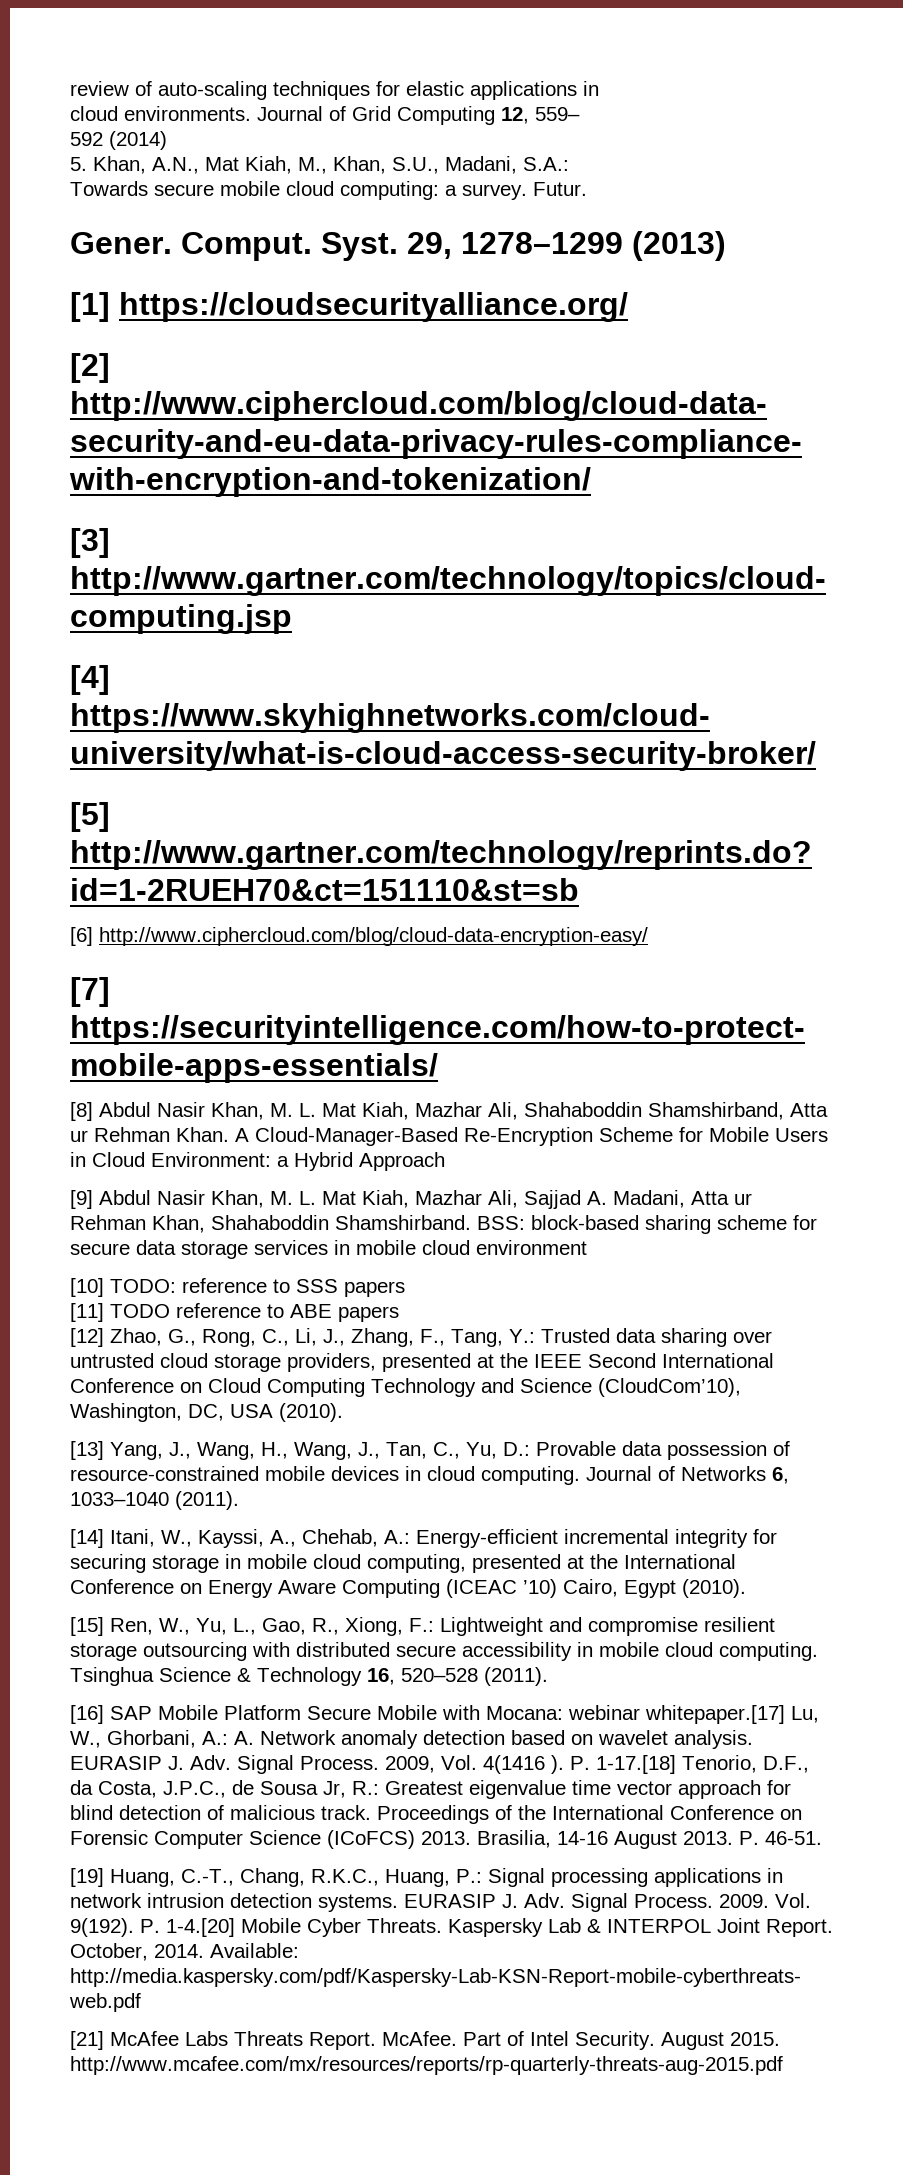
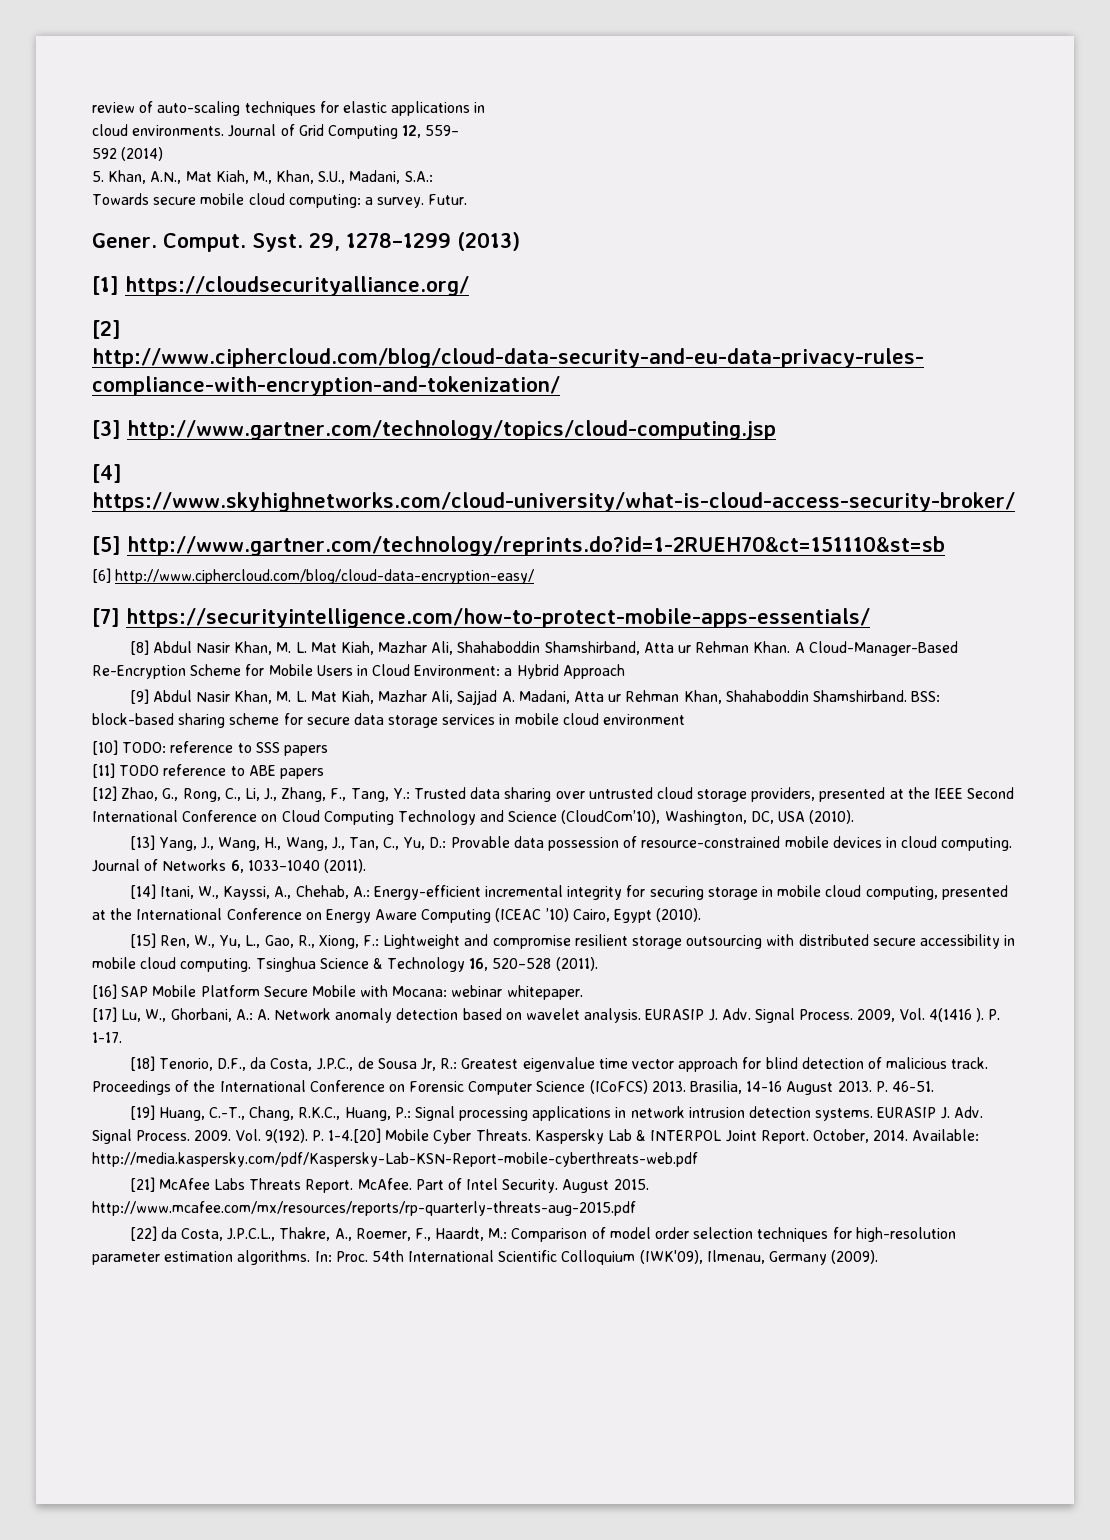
[645,1705,785,1724] whitepaper.[17] -> [506,985,583,1000] [92,1007,117,1022] whitepaper. // [17]
[596,1755,676,1774] 1-17.[18] -> [92,1032,122,1043] [129,1056,155,1071] 1-17. // [18]
(783, 2065) none -> [129,1226,956,1242] [92,1250,879,1265] // [22] da Costa, J.P.C.L., Thakre, A., Roemer, F., Haardt, M.: Comparison of model order selection techniques for high-resolution parameter estimation algorithms. In: Proc. 54th International Scientific Colloquium (IWK'09), Ilmenau, Germany (2009).

